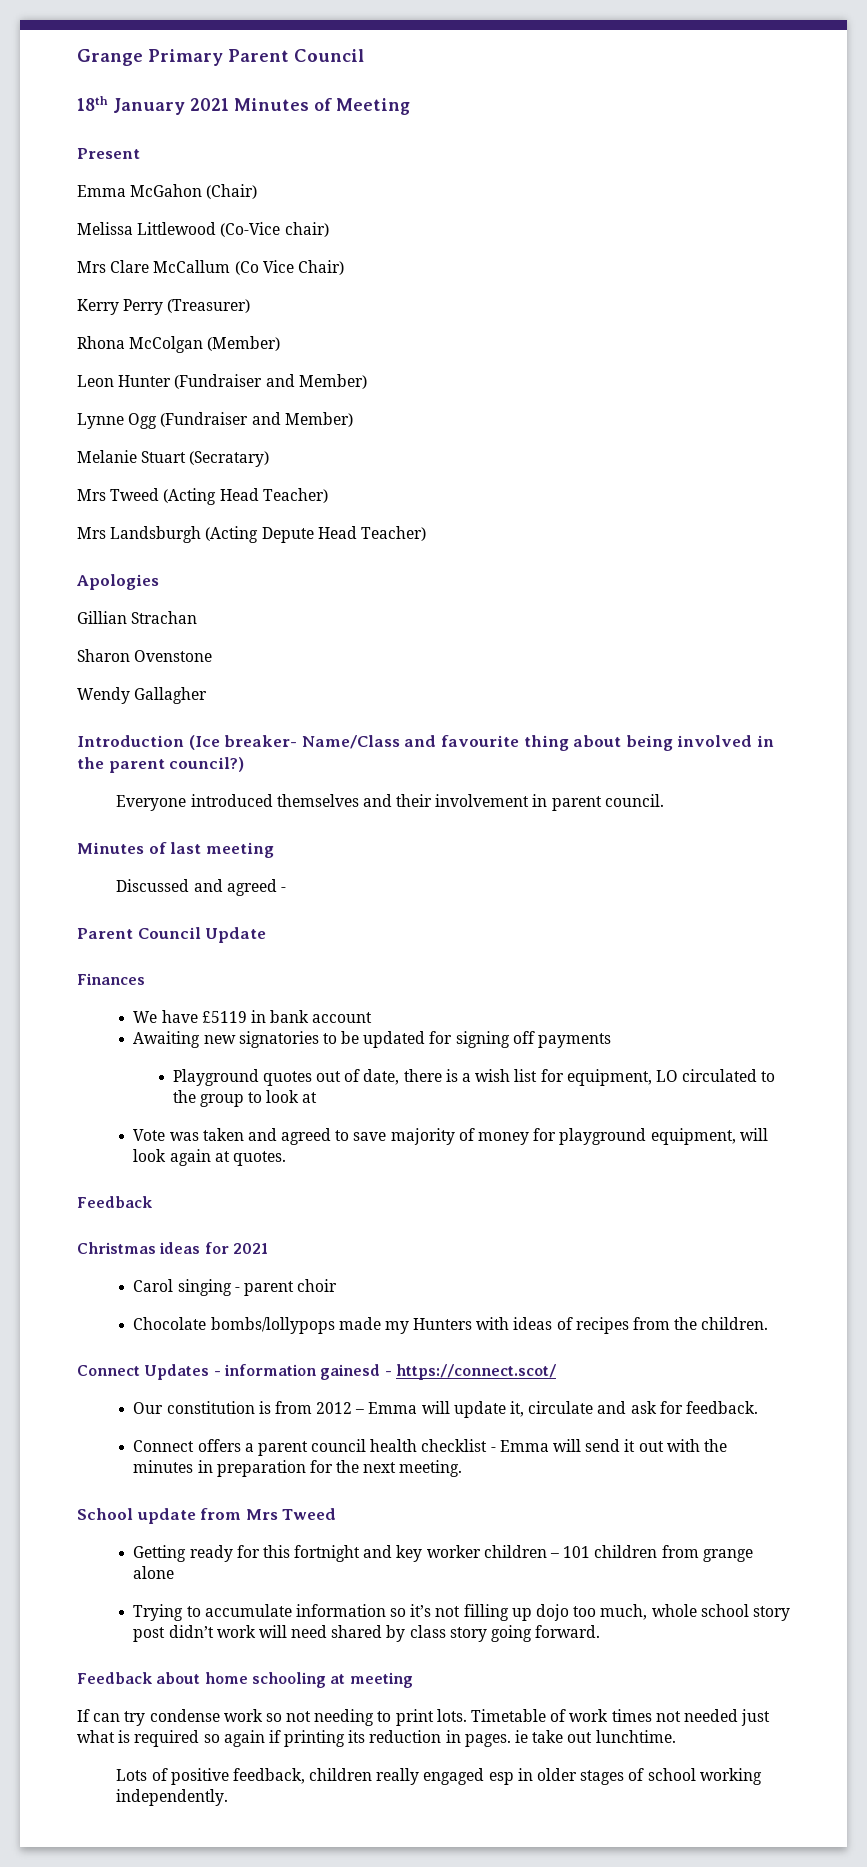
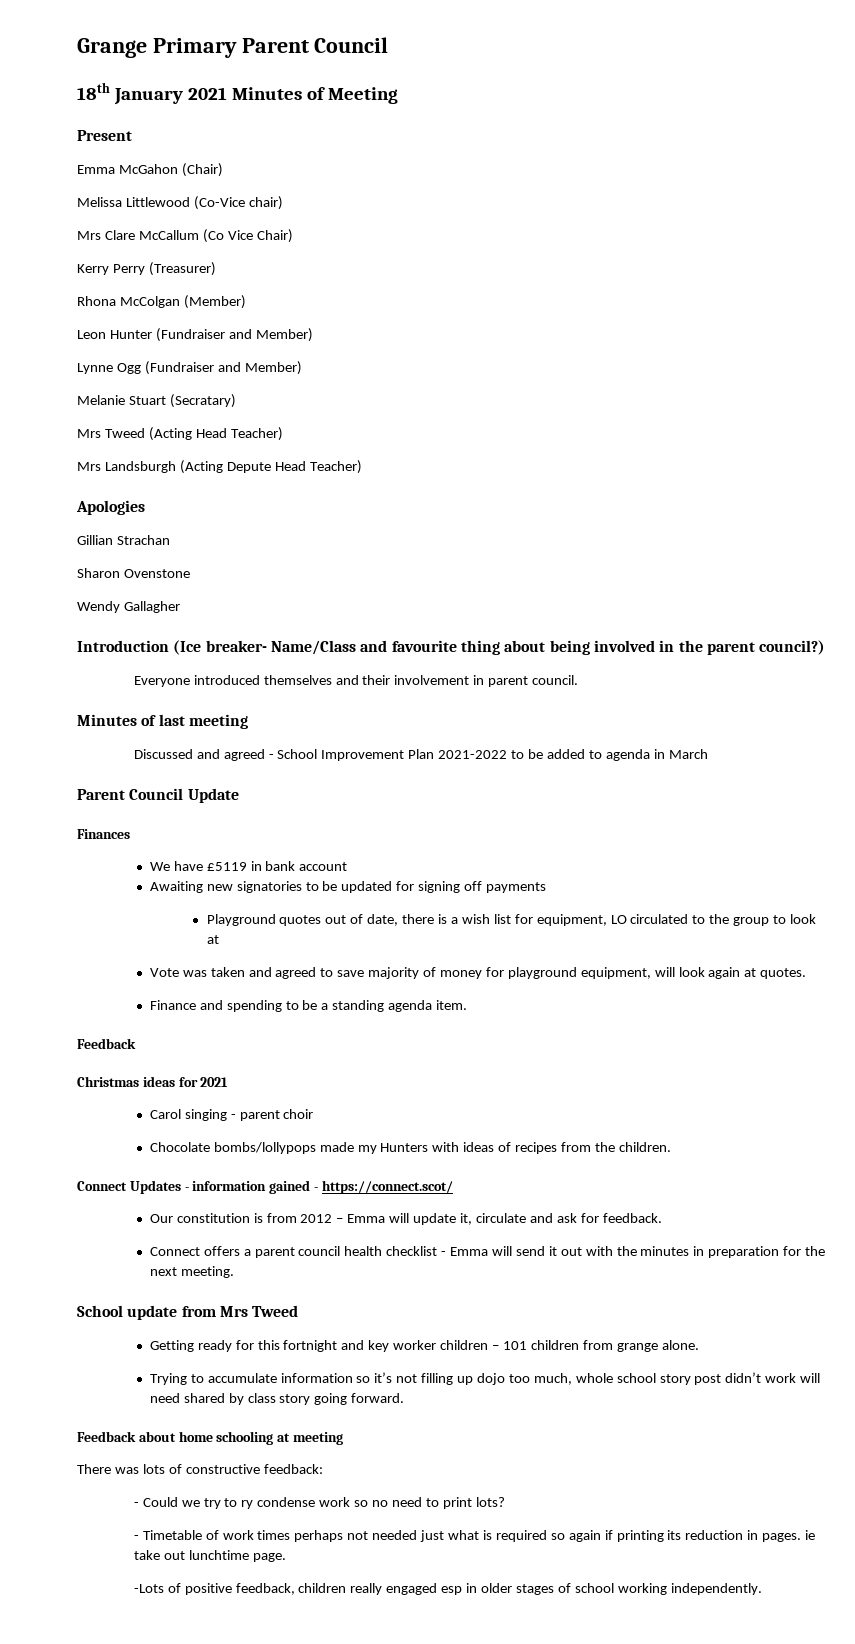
(286, 889) none -> [277,749,708,761] School Improvement Plan 2021-2022 to be added to agenda in March
(286, 1158) none -> [149,1000,468,1012] // Finance and spending to be a standing agenda item.
[320,1364,381,1380] gainesd -> [269,1180,311,1194] gained
[133,1566,175,1579] alone -> [661,1340,699,1350] alone.
[77,1709,467,1726] If can try condense work so not needing to print lots. -> [77,1464,323,1474] [133,1497,505,1509] [133,1535,139,1540] There was lots of constructive feedback: // - Could we try to ry condense work so no need to print lots? // -
(652, 1715) none -> [294,1530,344,1542] perhaps
[595,1730,676,1743] [116,1769,148,1781] lunchtime. // Lots -> [188,1550,286,1562] [133,1584,164,1593] lunchtime page. // -Lots

